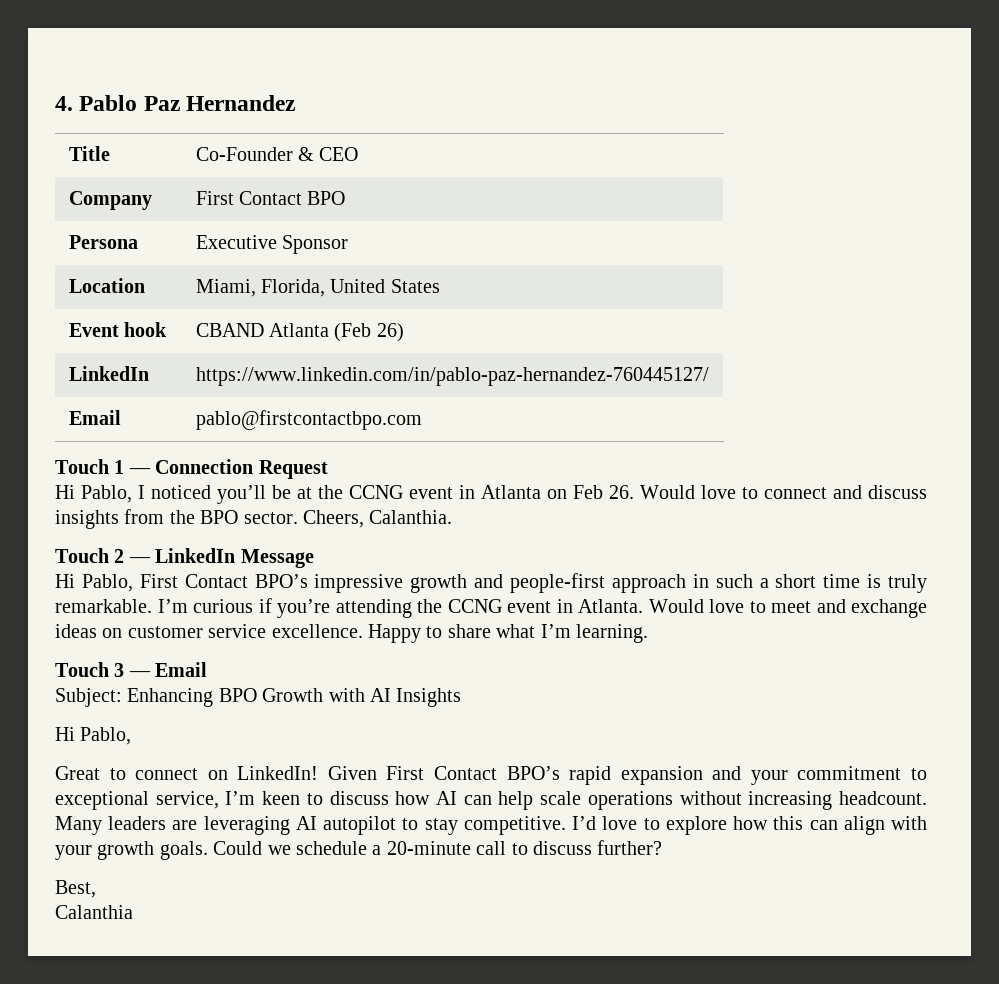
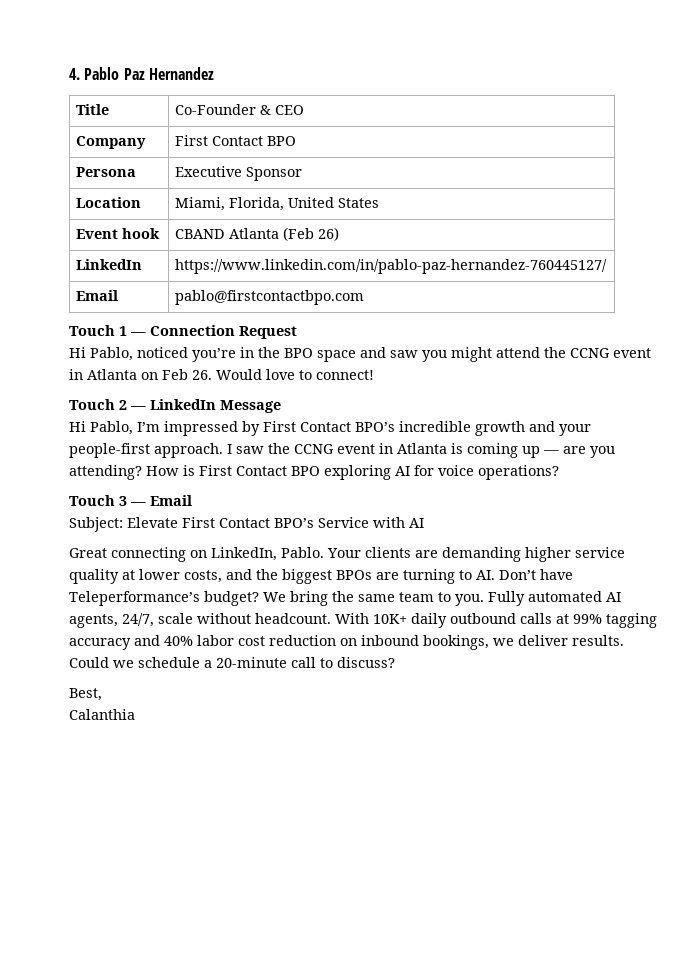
[138,485,312,504] I noticed you’ll be at -> [137,347,540,362] noticed you’re in the BPO space and saw you might attend
[764,485,927,499] [55,509,453,529] connect and discuss insights from the BPO sector. Cheers, Calanthia. -> [316,370,374,380] connect!
[139,574,404,593] First Contact BPO’s impressive -> [137,421,471,436] I’m impressed by First Contact BPO’s incredible
[510,573,927,593] [55,598,927,618] [55,624,648,643] people-first approach in such a short time is truly remarkable. I’m curious if you’re attending the CCNG event in Atlanta. Would love to meet and exchange ideas on customer service excellence. Happy to share what I’m learning. -> [559,424,591,436] [69,443,615,458] [69,465,559,480] your people-first approach. I saw the CCNG event in Atlanta is coming up — are you attending? How is First Contact BPO exploring AI for voice operations?
[127,688,462,707] [55,727,132,745] [55,766,927,785] [55,791,927,810] [55,816,928,835] [55,841,208,860] Enhancing BPO Growth with AI Insights // Hi Pablo, // Great to connect on LinkedIn! Given First Contact BPO’s rapid expansion and your commitment to exceptional service, I’m keen to discuss how AI can help scale operations without increasing headcount. Many leaders are leveraging AI autopilot to stay competitive. I’d love to explore how this can align with your growth goals. -> [127,517,424,528] [69,547,625,562] [69,569,573,584] [69,591,621,606] [69,613,657,628] [69,635,624,650] Elevate First Contact BPO’s Service with AI // Great connecting on LinkedIn, Pablo. Your clients are demanding higher service quality at lower costs, and the biggest BPOs are turning to AI. Don’t have Teleperformance’s budget? We bring the same team to you. Fully automated AI agents, 24/7, scale without headcount. With 10K+ daily outbound calls at 99% tagging accuracy and 40% labor cost reduction on inbound bookings, we deliver results.
[532,840,663,855] discuss further? -> [337,657,395,668] discuss?

